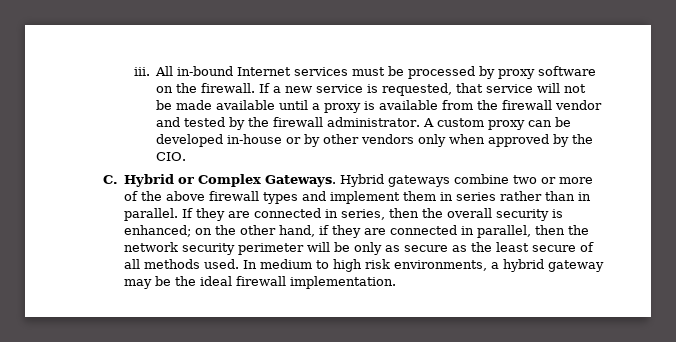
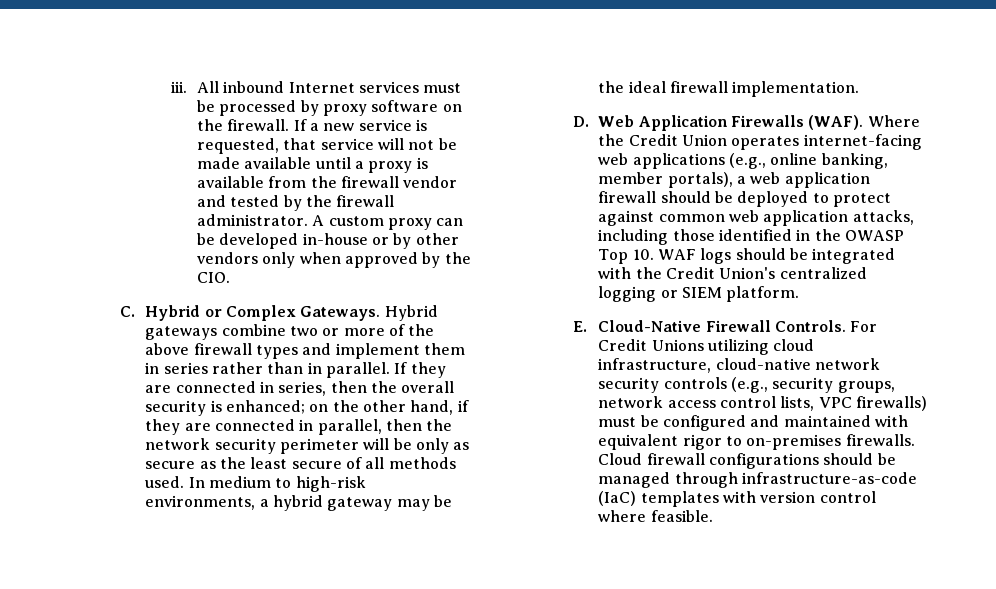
[177,66,234,76] in-bound -> [223,81,285,93] inbound
[333,259,391,272] high risk -> [295,476,366,492] high-risk
(397, 282) none -> [572,115,920,131] [598,134,922,150] [598,153,888,169] [598,172,870,188] [598,191,892,207] [598,210,914,226] [598,229,905,245] [598,248,896,264] [598,267,867,279] [598,286,800,302] [572,320,878,332] [598,339,815,355] [598,358,881,373] [598,377,895,393] [598,396,928,411] [598,415,909,431] [598,434,915,450] [598,453,896,469] [598,472,918,488] [598,491,876,507] [598,510,713,522] // D. Web Application Firewalls (WAF). Where the Credit Union operates internet-facing web applications (e.g., online banking, member portals), a web application firewall should be deployed to protect against common web application attacks, including those identified in the OWASP Top 10. WAF logs should be integrated with the Credit Union's centralized logging or SIEM platform. // E. Cloud-Native Firewall Controls. For Credit Unions utilizing cloud infrastructure, cloud-native network security controls (e.g., security groups, network access control lists, VPC firewalls) must be configured and maintained with equivalent rigor to on-premises firewalls. Cloud firewall configurations should be managed through infrastructure-as-code (IaC) templates with version control where feasible.

